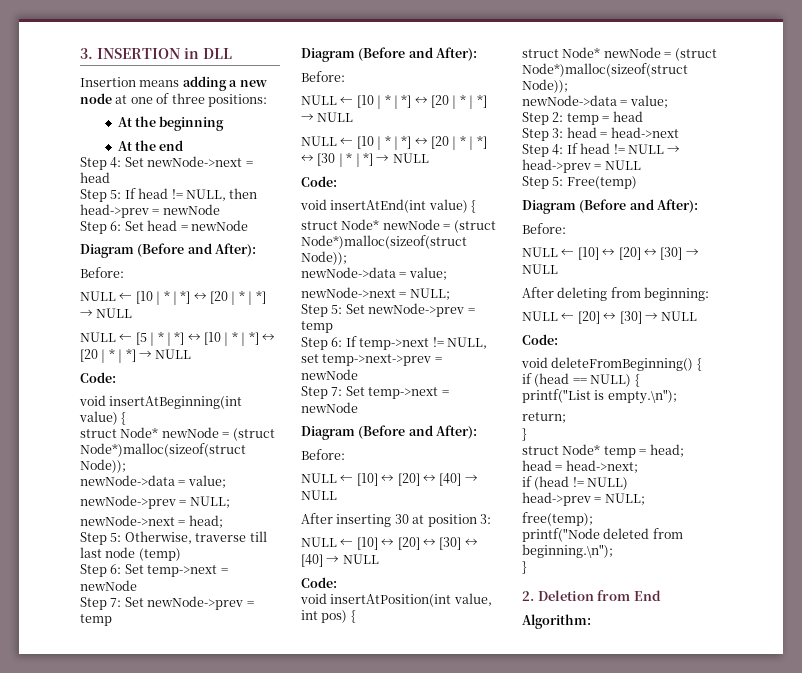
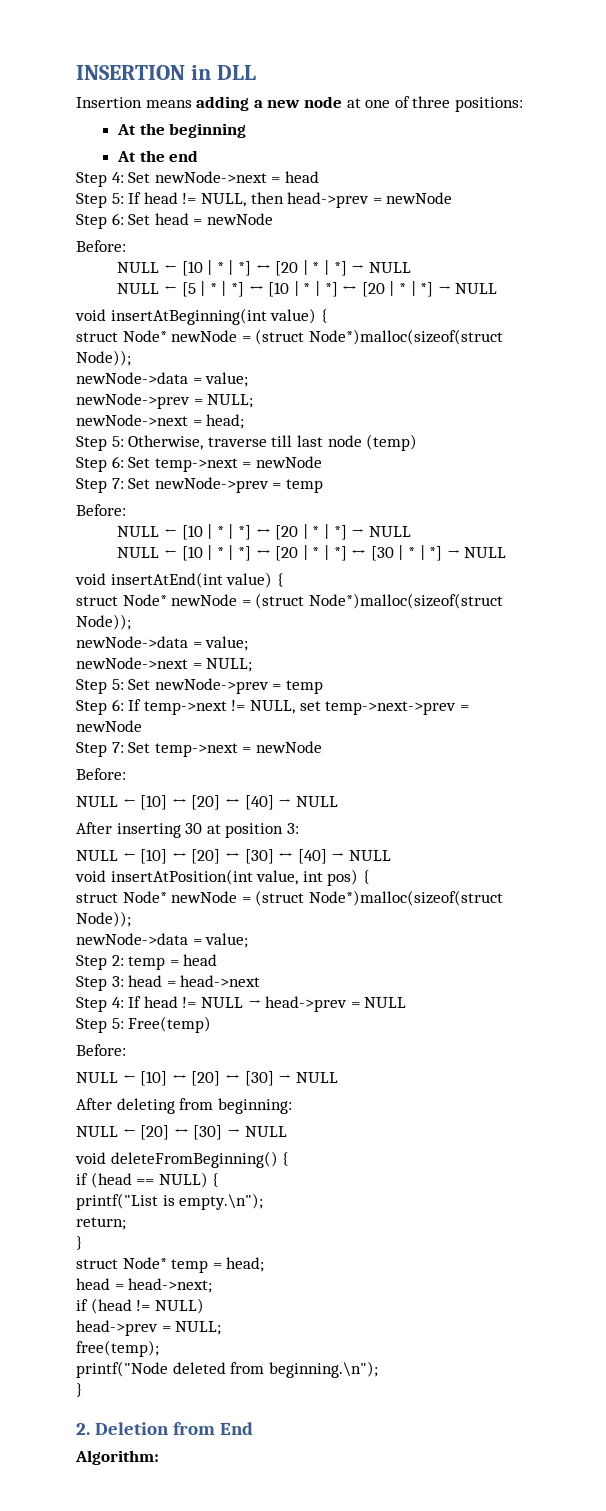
[80,48,93,59] 3. -> (76, 72) none
[80,243,257,258] // Diagram (Before and After): -> (273, 219) none
[80,372,116,383] // Code: -> (498, 288) none
[301,47,478,62] // Diagram (Before and After): -> (323, 486) none
[301,176,337,187] // Code: -> (507, 552) none
[301,425,478,440] // Diagram (Before and After): -> (322, 747) none
[301,577,337,588] // Code: -> (391, 855) none
[522,199,699,214] // Diagram (Before and After): -> (212, 1024) none
[522,334,558,345] // Code: -> (287, 1131) none

